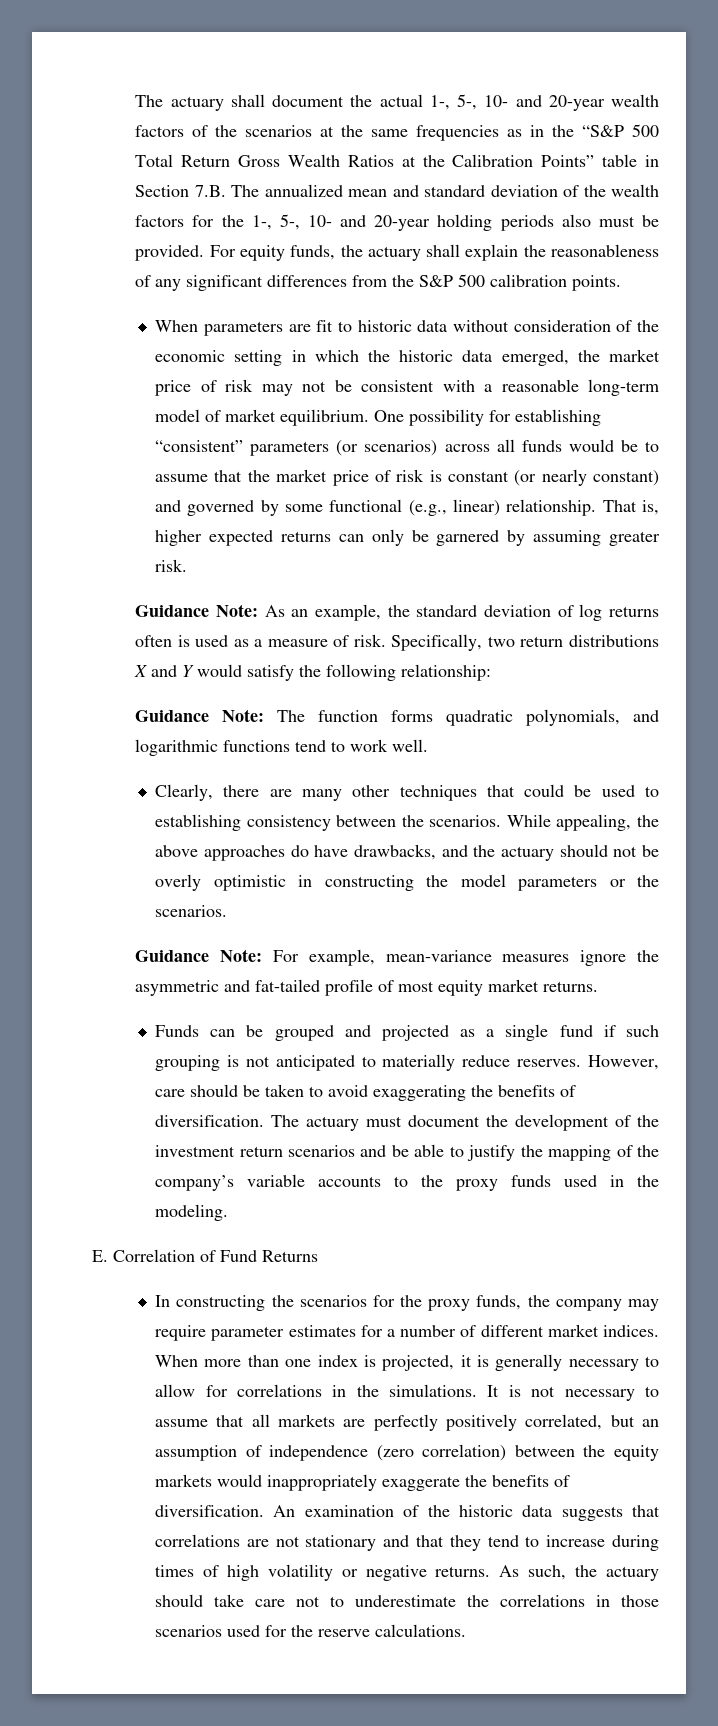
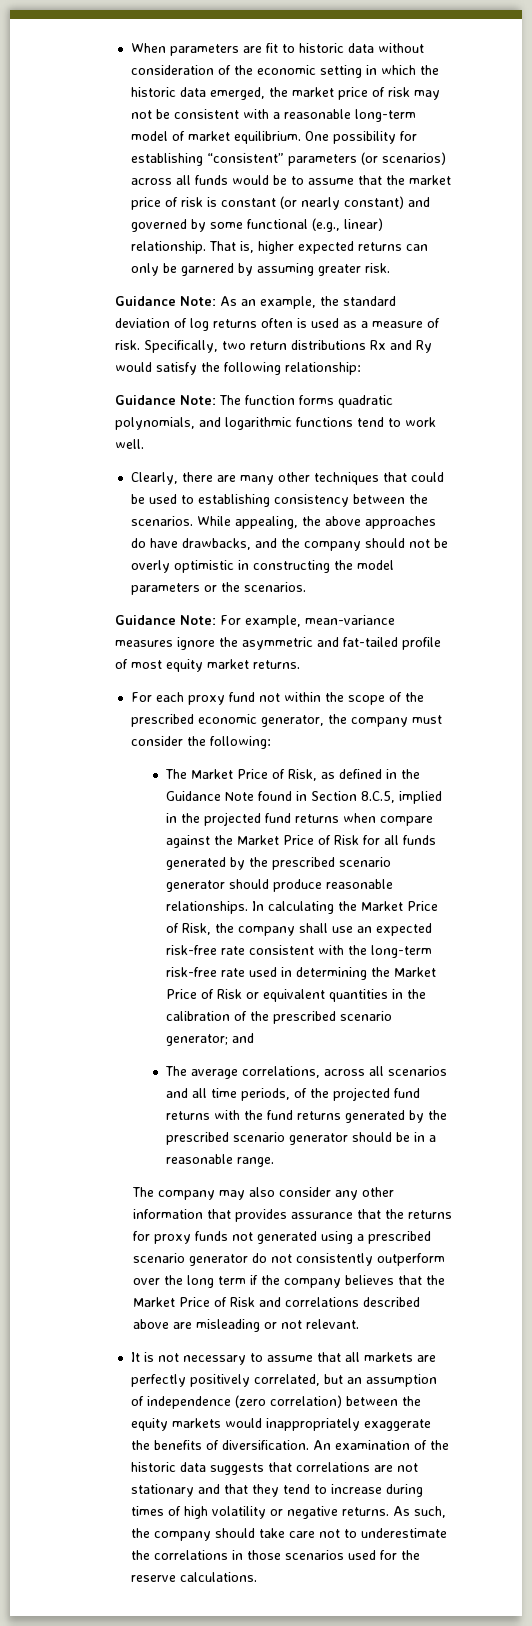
[135,94,659,111] [135,124,659,141] [135,154,659,167] [135,184,659,197] [135,214,659,231] [135,244,659,261] [135,274,622,291] The actuary shall document the actual 1-, 5-, 10- and 20-year wealth factors of the scenarios at the same frequencies as in the “S&P 500 Total Return Gross Wealth Ratios at the Calibration Points” table in Section 7.B. The annualized mean and standard deviation of the wealth factors for the 1-, 5-, 10- and 20-year holding periods also must be provided. For equity funds, the actuary shall explain the reasonableness of any significant differences from the S&P 500 calibration points. // -> (130, 48) none
[134,665,195,677] X and Y -> [370,340,433,353] Rx and Ry
[500,846,554,861] actuary -> [303,541,361,551] company
[155,1024,660,1041] [155,1054,659,1071] [155,1084,577,1101] [155,1114,659,1131] [155,1144,659,1161] [155,1174,659,1191] [155,1204,229,1221] [92,1249,318,1262] [155,1295,660,1311] [155,1324,660,1341] [155,1354,660,1371] [155,1384,478,1397] Funds can be grouped and projected as a single fund if such grouping is not anticipated to materially reduce reserves. However, care should be taken to avoid exaggerating the benefits of diversification. The actuary must document the development of the investment return scenarios and be able to justify the mapping of the company’s variable accounts to the proxy funds used in the modeling. // E. Correlation of Fund Returns // In constructing the scenarios for the proxy funds, the company may require parameter estimates for a number of different market indices. When more than one index is projected, it is generally necessary to allow for correlations in the simulations. -> [130,692,424,705] [130,714,442,727] [130,736,271,749] [164,769,420,781] [165,791,442,804] [165,812,433,826] [165,835,436,848] [165,857,391,870] [165,879,393,892] [165,901,438,914] [165,923,432,936] [165,945,432,958] [165,967,436,980] [165,989,426,1002] [165,1011,392,1024] [165,1033,254,1046] [164,1066,447,1079] [165,1087,420,1101] [165,1110,447,1123] [165,1132,436,1145] [165,1154,274,1167] [131,1187,394,1200] [132,1209,452,1222] [132,1231,431,1244] [132,1253,445,1266] [132,1275,445,1288] [132,1297,420,1307] [132,1319,359,1332] For each proxy fund not within the scope of the prescribed economic generator, the company must consider the following: // The Market Price of Risk, as defined in the Guidance Note found in Section 8.C.5, implied in the projected fund returns when compare against the Market Price of Risk for all funds generated by the prescribed scenario generator should produce reasonable relationships. In calculating the Market Price of Risk, the company shall use an expected risk-free rate consistent with the long-term risk-free rate used in determining the Market Price of Risk or equivalent quantities in the calibration of the prescribed scenario generator; and // The average correlations, across all scenarios and all time periods, of the projected fund returns with the fund returns generated by the prescribed scenario generator should be in a reasonable range. // The company may also consider any other information that provides assurance that the returns for proxy funds not generated using a prescribed scenario generator do not consistently outperform over the long term if the company believes that the Market Price of Risk and correlations described above are misleading or not relevant. //
[606,1566,660,1581] actuary -> [153,1531,211,1541] company

